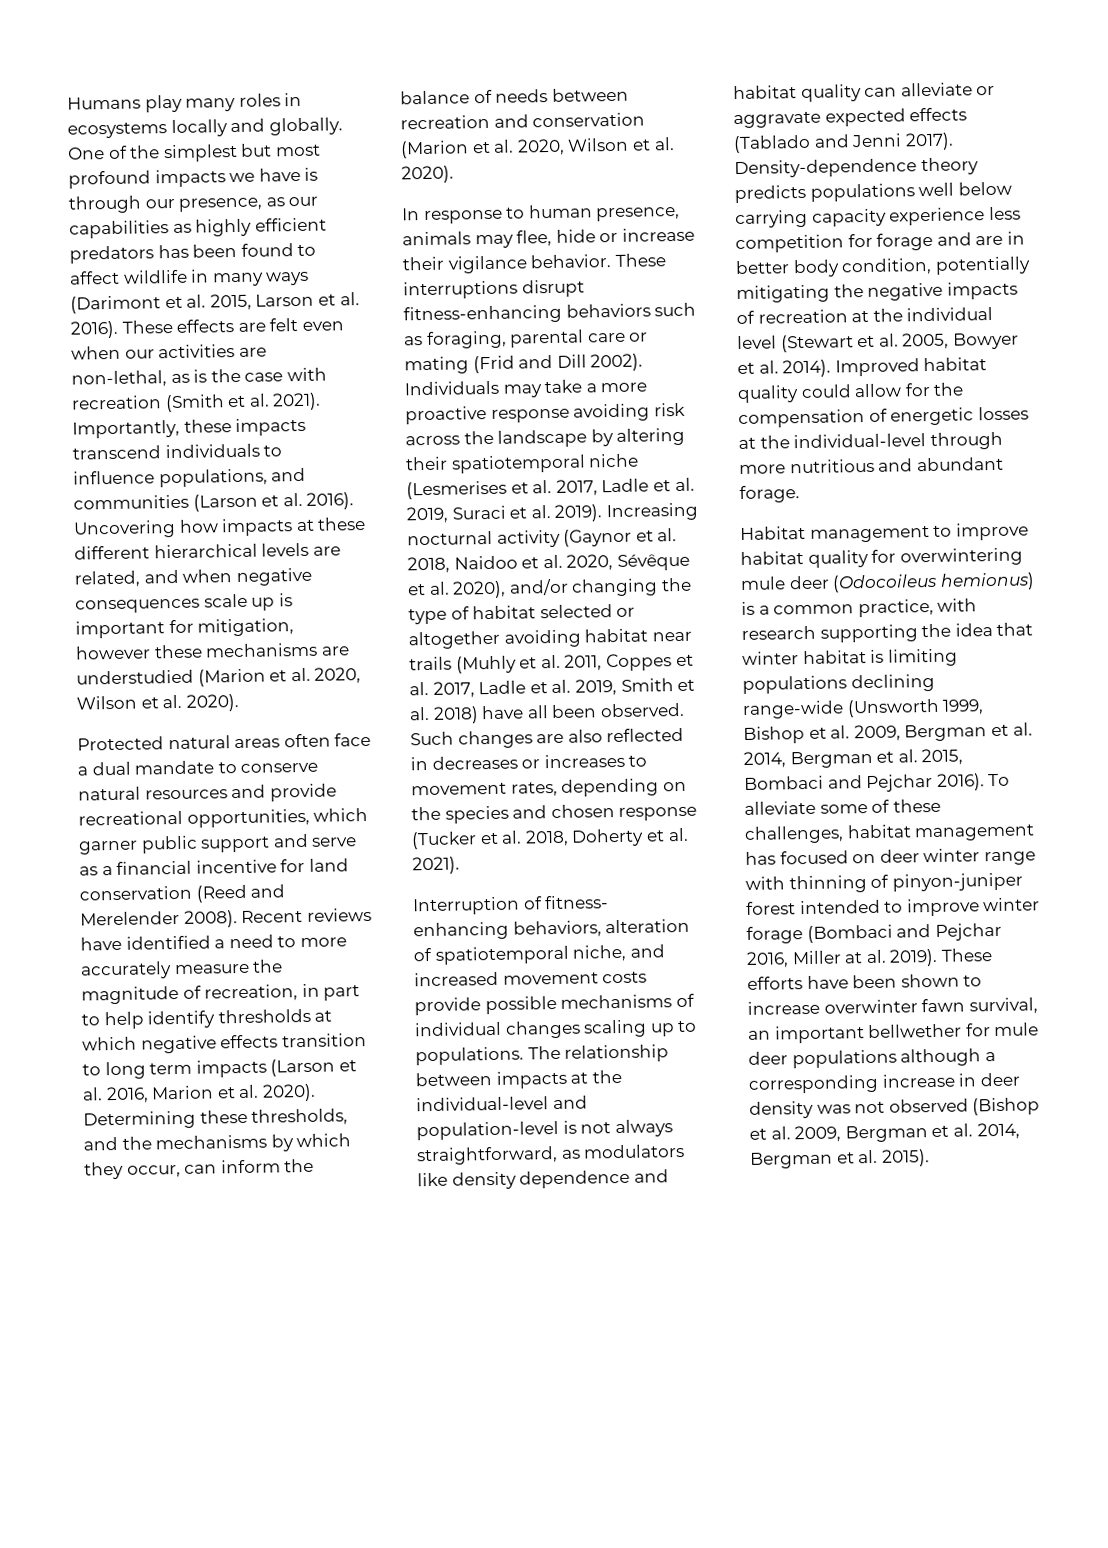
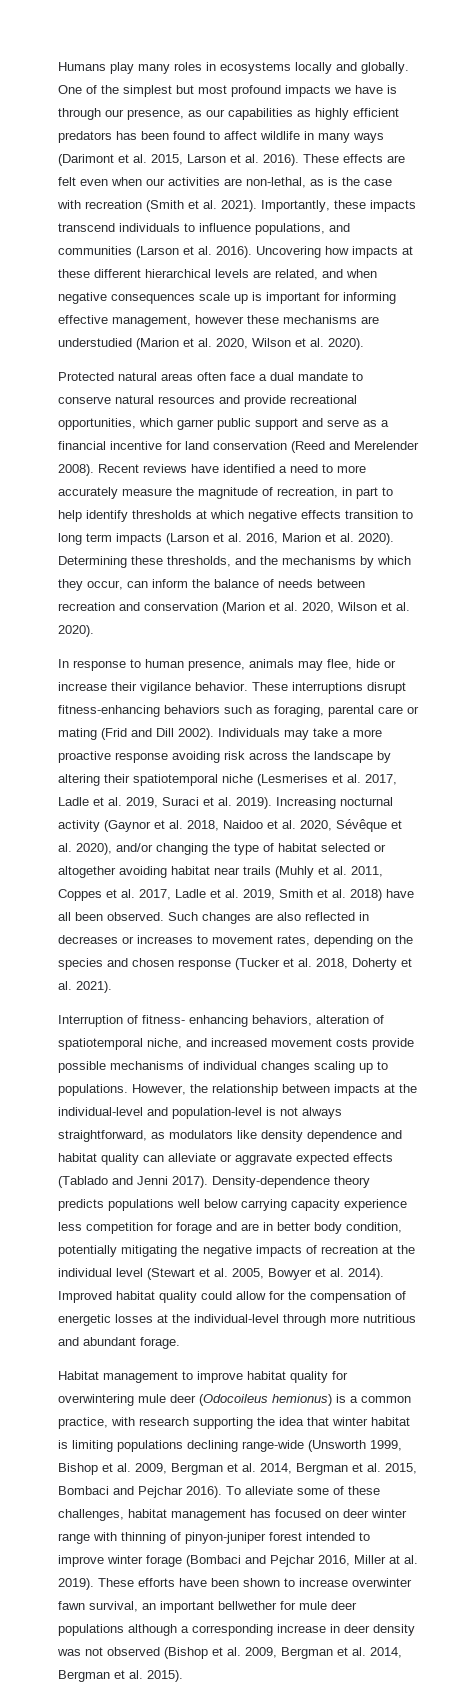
[197,618,295,637] mitigation, -> [343,292,396,304] [58,315,191,327] informing effective management,
[527,1045,561,1060] The -> [132,1084,208,1095] However, the

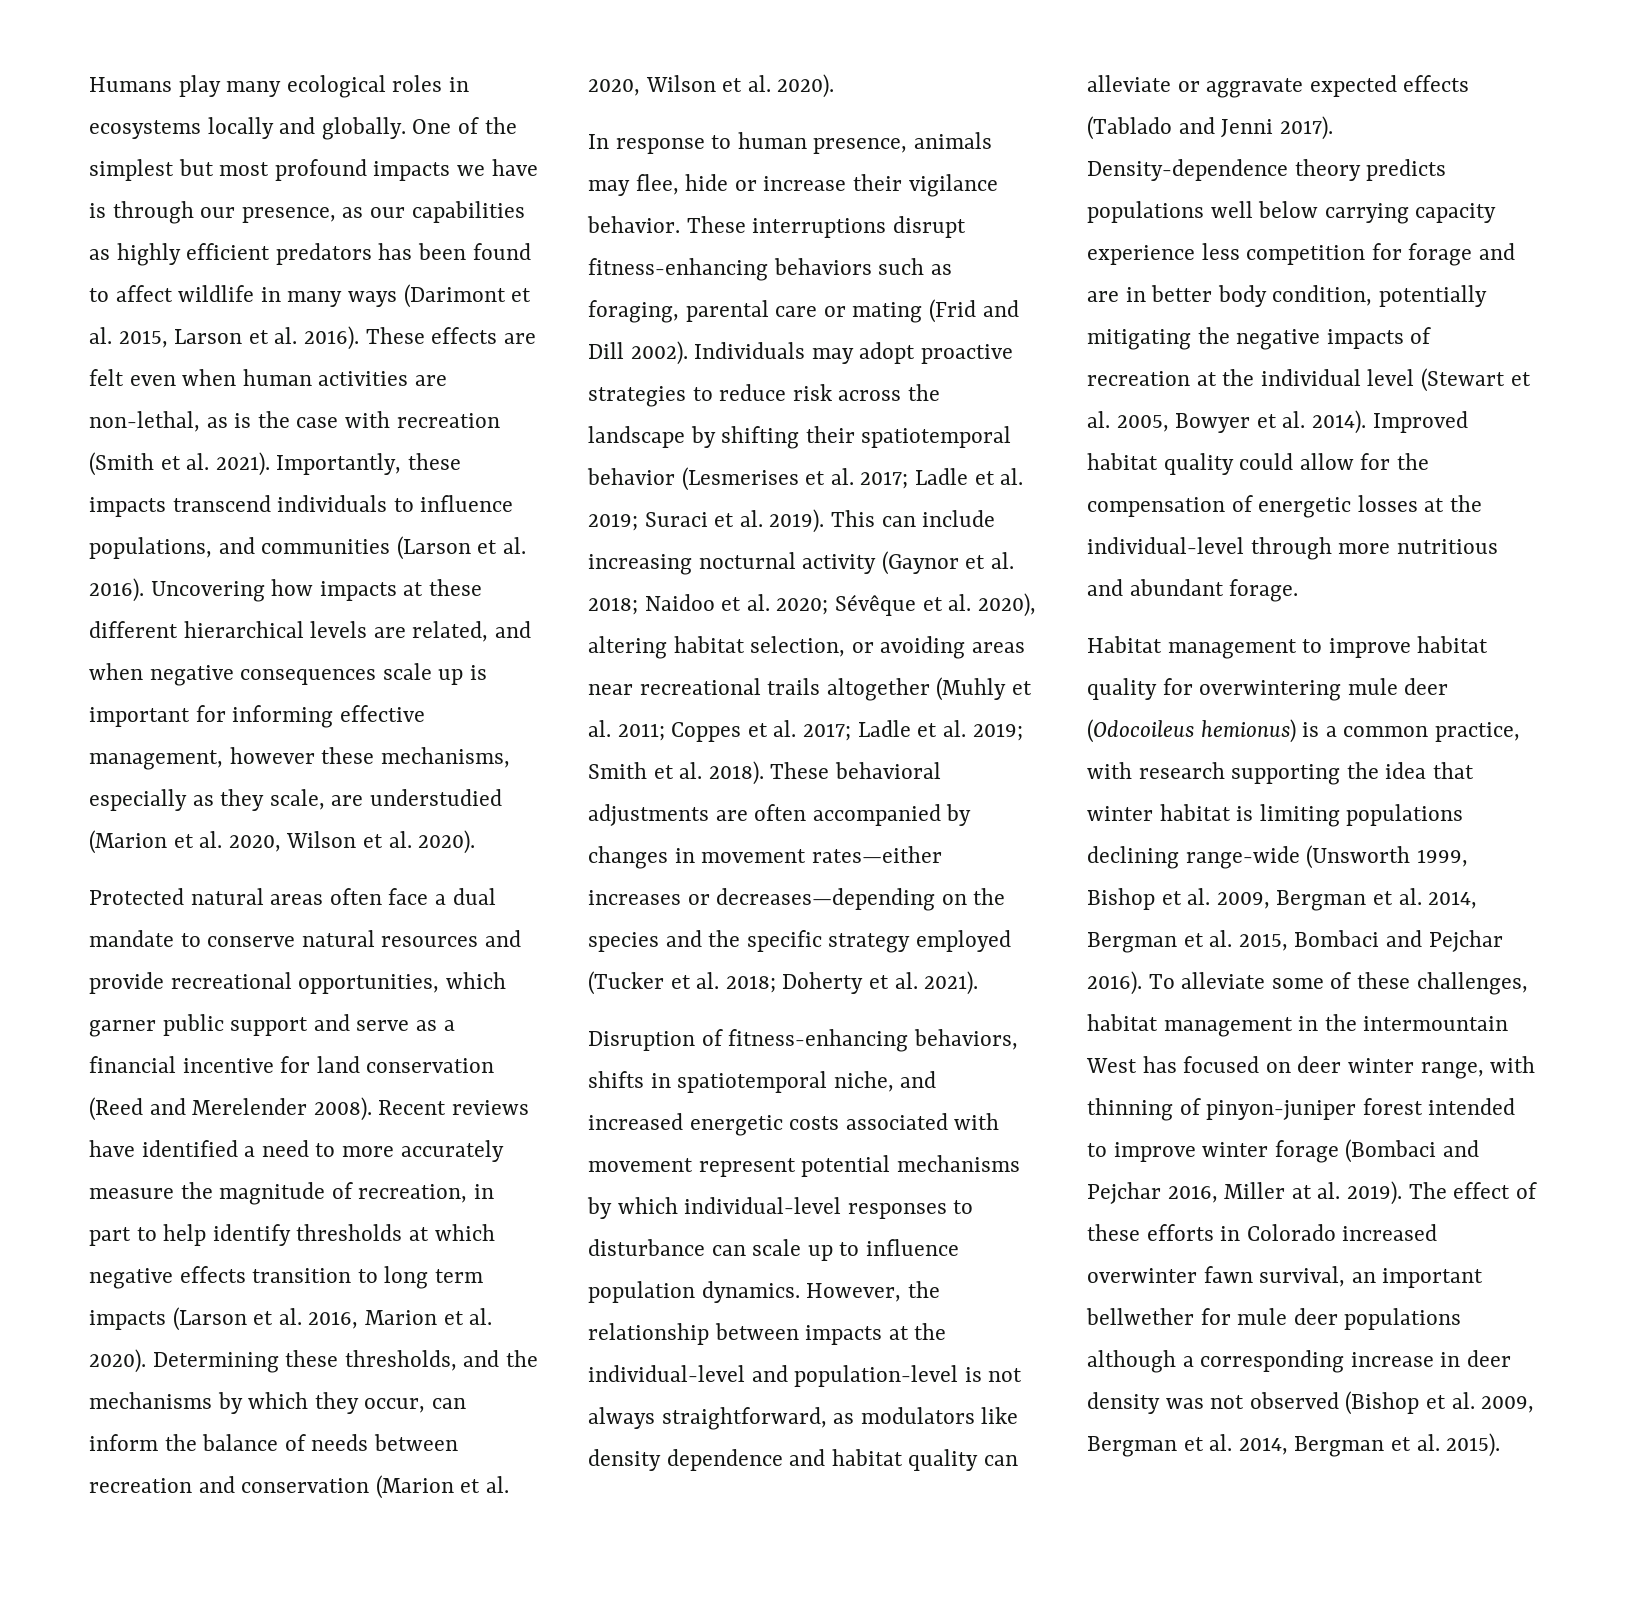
(170, 69) none -> [286,75,386,98] ecological
[146,178,165,186] our -> [242,369,312,386] human
[283,315,357,324] mechanisms -> [380,747,510,768] [89,789,325,811] mechanisms, especially as they scale,
[313,728,382,737] [58,751,220,763] take a more proactive response avoiding -> [859,342,1014,364] [588,384,787,407] adopt proactive strategies to reduce
[58,774,100,786] altering -> [721,426,800,449] shifting
[222,774,253,783] niche -> [587,468,675,485] behavior
[365,774,397,785] [58,797,158,808] 2017, Ladle et al. 2019, -> [860,468,1024,489] [588,513,638,531] 2017; Ladle et al. 2019;
[276,797,336,809] Increasing -> [831,510,996,527] [588,554,692,575] This can include increasing
[187,820,219,831] 2018, -> [588,597,638,615] 2018;
[300,820,332,831] 2020, -> [776,598,829,615] 2020;
[116,843,386,855] [58,866,271,878] and/or changing the type of habitat selected or altogether avoiding habitat near trails -> [588,636,1026,659] [588,678,930,701] altering habitat selection, or avoiding areas near recreational trails altogether
[351,866,383,877] 2011, -> [617,723,665,741] 2011;
[139,889,275,900] 2017, Ladle et al. 2019, -> [803,720,1023,741] 2017; Ladle et al. 2019;
[350,889,414,901] [58,912,369,924] [58,935,413,947] [58,958,231,970] 2018) have all been observed. Such changes are also reflected in decreases or increases to movement rates, depending on the species and chosen response -> [708,761,942,785] [588,804,972,826] [588,846,942,869] [588,888,1006,911] [588,930,1012,953] 2018). These behavioral adjustments are often accompanied by changes in movement rates—either increases or decreases—depending on the species and the specific strategy employed
[316,958,348,969] 2018, -> [725,975,776,993] 2018;
[58,1015,384,1027] [58,1038,414,1050] [58,1061,388,1073] [58,1084,128,1096] Interruption of fitness- enhancing behaviors, alteration of spatiotemporal niche, and increased movement costs provide possible mechanisms of individual changes scaling up to populations. -> [588,1029,1018,1052] [588,1071,937,1093] [588,1113,1000,1136] [588,1155,1020,1177] [587,1197,974,1219] [588,1239,960,1261] [588,1281,800,1303] Disruption of fitness-enhancing behaviors, shifts in spatiotemporal niche, and increased energetic costs associated with movement represent potential mechanisms by which individual-level responses to disturbance can scale up to influence population dynamics.
(246, 1515) none -> [1298,1014,1509,1031] [1086,1058,1137,1073] in the intermountain West
[58,1533,90,1544] range -> [1420,1062,1484,1079] range,
[98,1578,348,1587] These efforts have been shown to increase -> [1408,1182,1537,1199] [1087,1224,1438,1241] The effect of these efforts in Colorado increased

